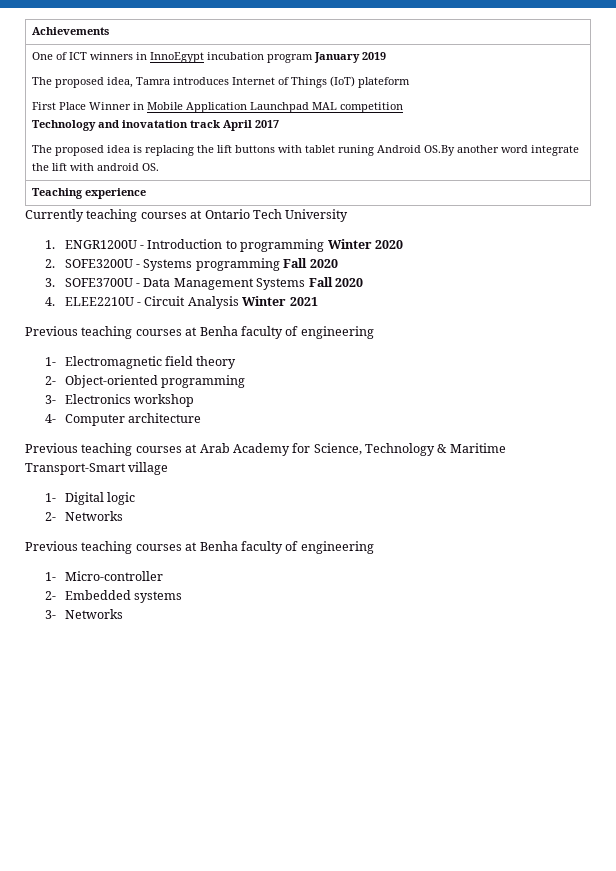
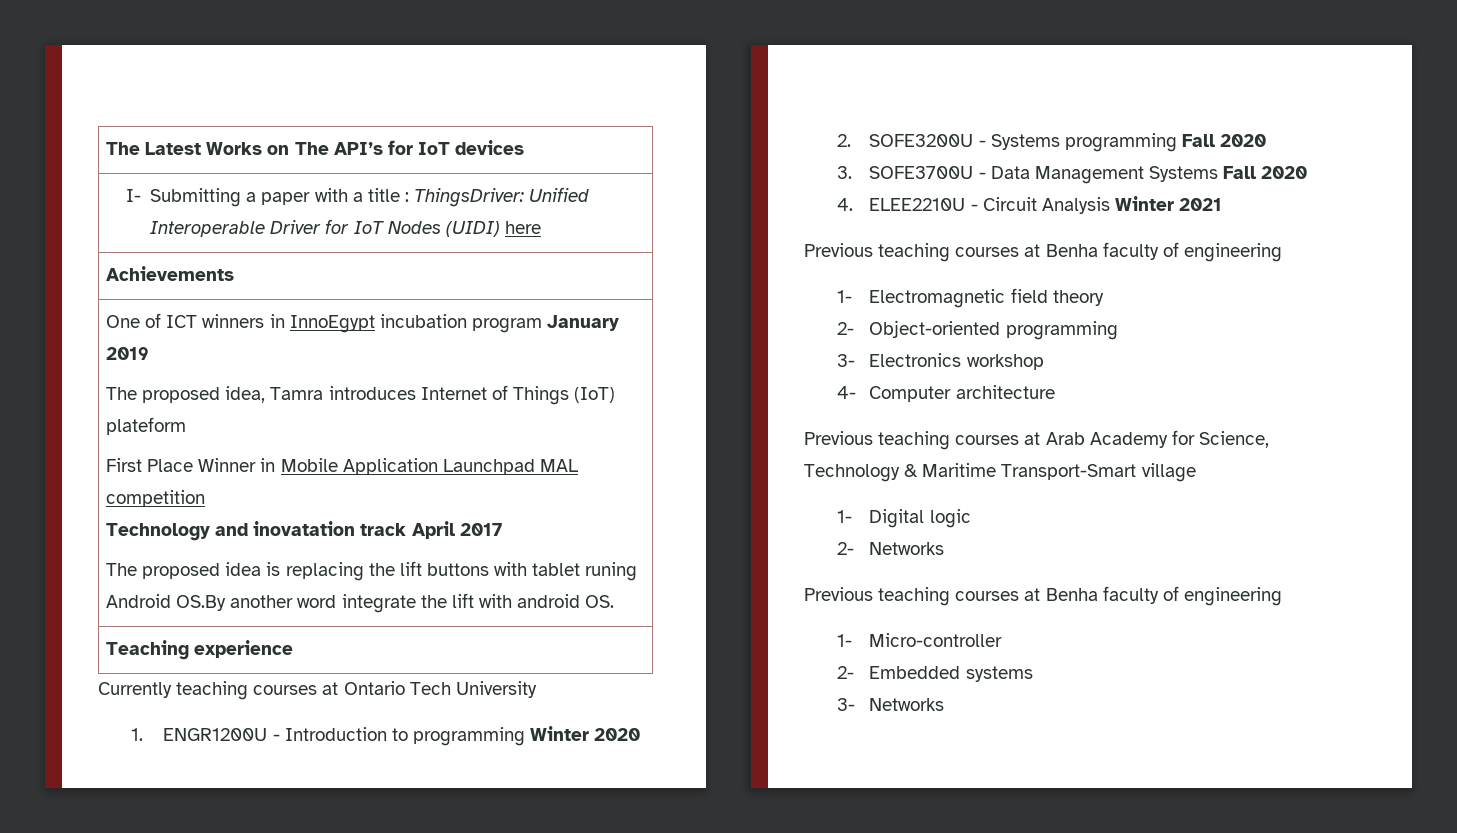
(31, 31) none -> [106,140,525,155] [125,187,590,207] [150,219,541,237] The Latest Works on The API’s for IoT devices // I- Submitting a paper with a title : ThingsDriver: Unified Interoperable Driver for IoT Nodes (UIDI) here //

